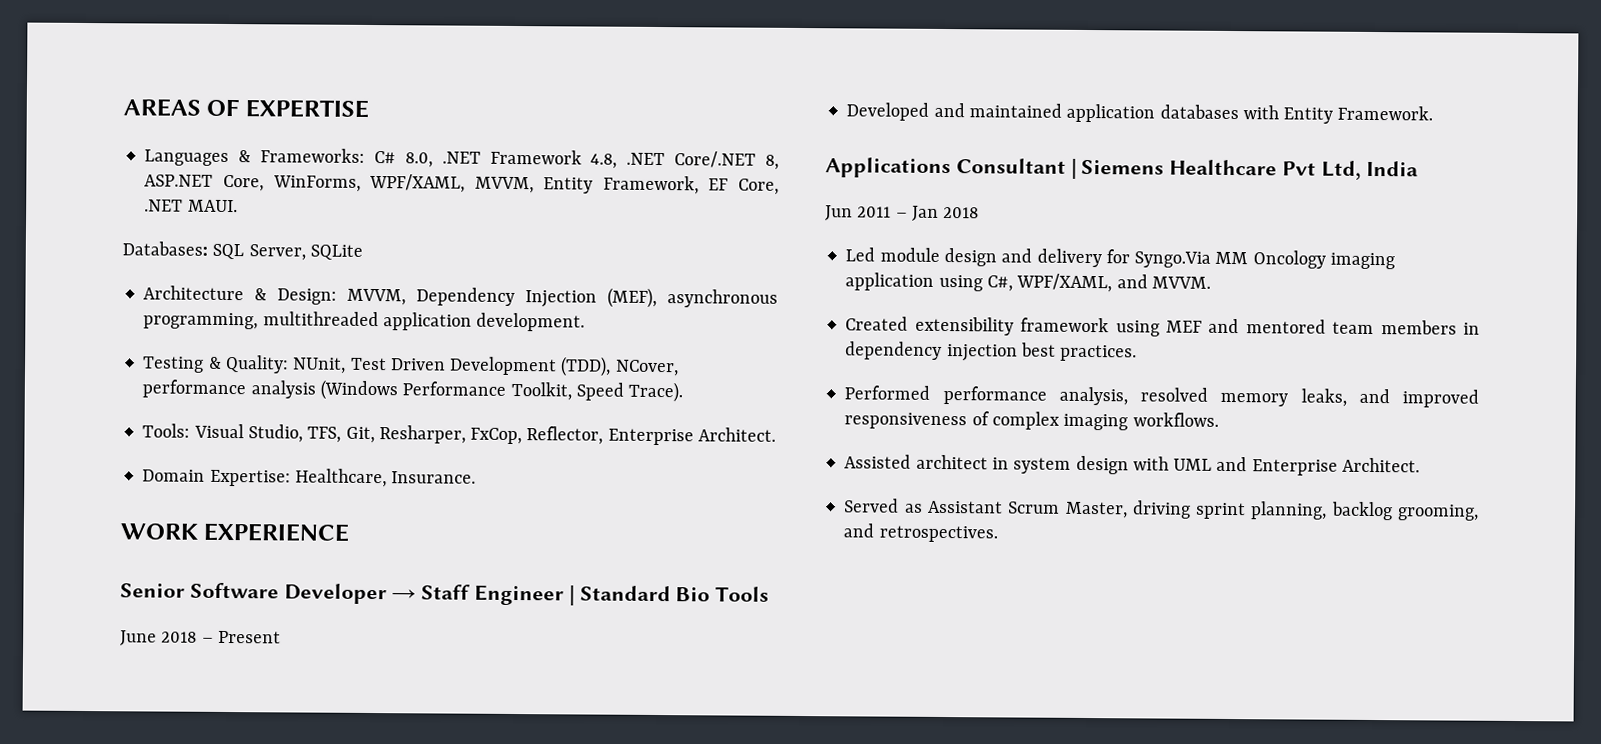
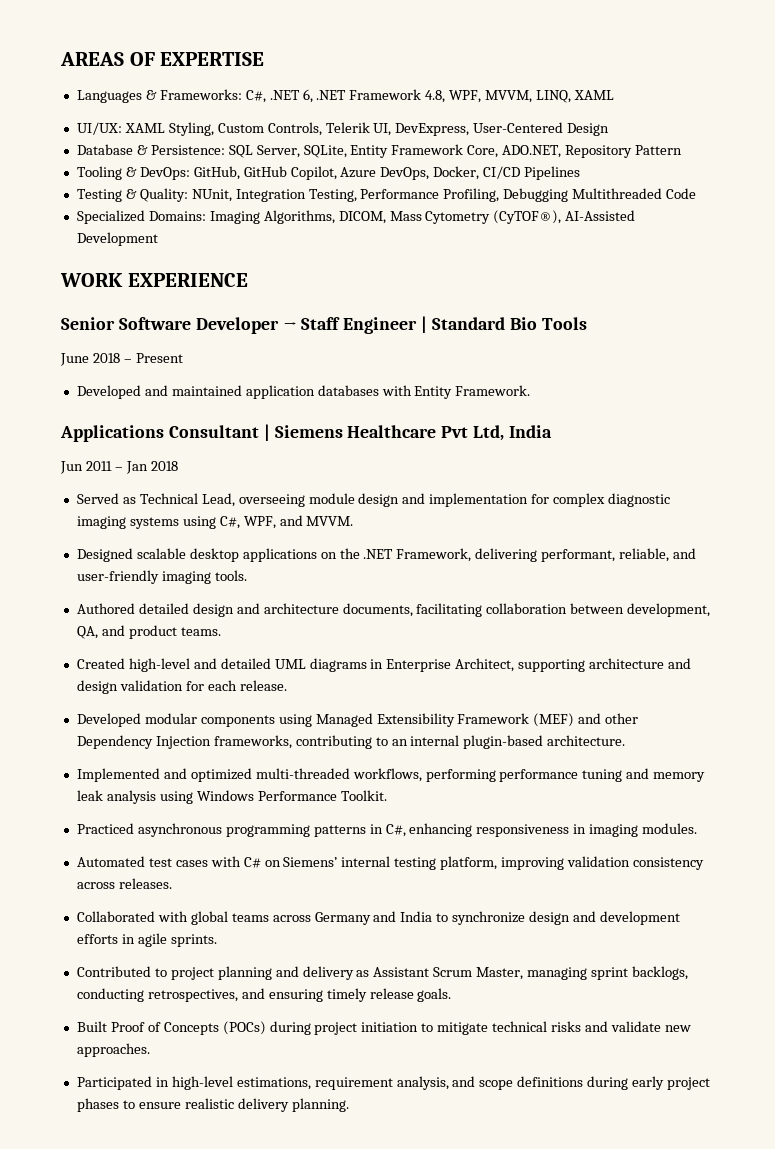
[374,149,780,170] [144,173,780,195] [144,199,238,213] [122,241,363,261] [143,285,778,308] [143,311,586,332] [142,354,679,377] [142,379,684,403] [142,423,776,446] [142,468,477,488] C# 8.0, .NET Framework 4.8, .NET Core/.NET 8, ASP.NET Core, WinForms, WPF/XAML, MVVM, Entity Framework, EF Core, .NET MAUI. // Databases: SQL Server, SQLite // Architecture & Design: MVVM, Dependency Injection (MEF), asynchronous programming, multithreaded application development. // Testing & Quality: NUnit, Test Driven Development (TDD), NCover, performance analysis (Windows Performance Toolkit, Speed Trace). // Tools: Visual Studio, TFS, Git, Resharper, FxCop, Reflector, Enterprise Architect. // Domain Expertise: Healthcare, Insurance. -> [245,89,614,103] [76,122,610,136] [76,144,683,158] [76,166,581,180] [76,188,697,202] [76,210,636,224] [76,232,158,246] C#, .NET 6, .NET Framework 4.8, WPF, MVVM, LINQ, XAML // UI/UX: XAML Styling, Custom Controls, Telerik UI, DevExpress, User-Centered Design // Database & Persistence: SQL Server, SQLite, Entity Framework Core, ADO.NET, Repository Pattern // Tooling & DevOps: GitHub, GitHub Copilot, Azure DevOps, Docker, CI/CD Pipelines // Testing & Quality: NUnit, Integration Testing, Performance Profiling, Debugging Multithreaded Code // Specialized Domains: Imaging Algorithms, DICOM, Mass Cytometry (CyTOF®), AI-Assisted Development
[845,247,1395,270] [845,272,935,291] Led module design and delivery for Syngo.Via MM Oncology imaging application -> [76,493,671,507] [76,516,179,529] Served as Technical Lead, overseeing module design and implementation for complex diagnostic imaging systems
[1016,273,1113,293] WPF/XAML, -> [243,516,276,529] WPF,
[845,316,1480,337] [845,341,1138,362] [844,385,1479,408] [844,411,1219,431] [844,454,1420,476] [844,498,1479,521] [843,523,998,543] Created extensibility framework using MEF and mentored team members in dependency injection best practices. // Performed performance analysis, resolved memory leaks, and improved responsiveness of complex imaging workflows. // Assisted architect in system design with UML and Enterprise Architect. // Served as Assistant Scrum Master, driving sprint planning, backlog grooming, and retrospectives. -> [76,548,697,562] [76,570,247,584] [76,603,711,617] [76,625,221,639] [76,658,692,672] [76,680,287,694] [76,713,639,727] [76,735,626,749] [76,768,706,782] [76,790,387,804] [76,823,698,837] [76,856,704,870] [76,878,172,889] [76,911,680,925] [76,933,217,947] [76,966,688,980] [76,988,452,1002] [76,1021,691,1035] [76,1043,150,1057] [76,1076,711,1090] [76,1098,349,1112] Designed scalable desktop applications on the .NET Framework, delivering performant, reliable, and user-friendly imaging tools. // Authored detailed design and architecture documents, facilitating collaboration between development, QA, and product teams. // Created high-level and detailed UML diagrams in Enterprise Architect, supporting architecture and design validation for each release. // Developed modular components using Managed Extensibility Framework (MEF) and other Dependency Injection frameworks, contributing to an internal plugin-based architecture. // Implemented and optimized multi-threaded workflows, performing performance tuning and memory leak analysis using Windows Performance Toolkit. // Practiced asynchronous programming patterns in C#, enhancing responsiveness in imaging modules. // Automated test cases with C# on Siemens’ internal testing platform, improving validation consistency across releases. // Collaborated with global teams across Germany and India to synchronize design and development efforts in agile sprints. // Contributed to project planning and delivery as Assistant Scrum Master, managing sprint backlogs, conducting retrospectives, and ensuring timely release goals. // Built Proof of Concepts (POCs) during project initiation to mitigate technical risks and validate new approaches. // Participated in high-level estimations, requirement analysis, and scope definitions during early project phases to ensure realistic delivery planning.

